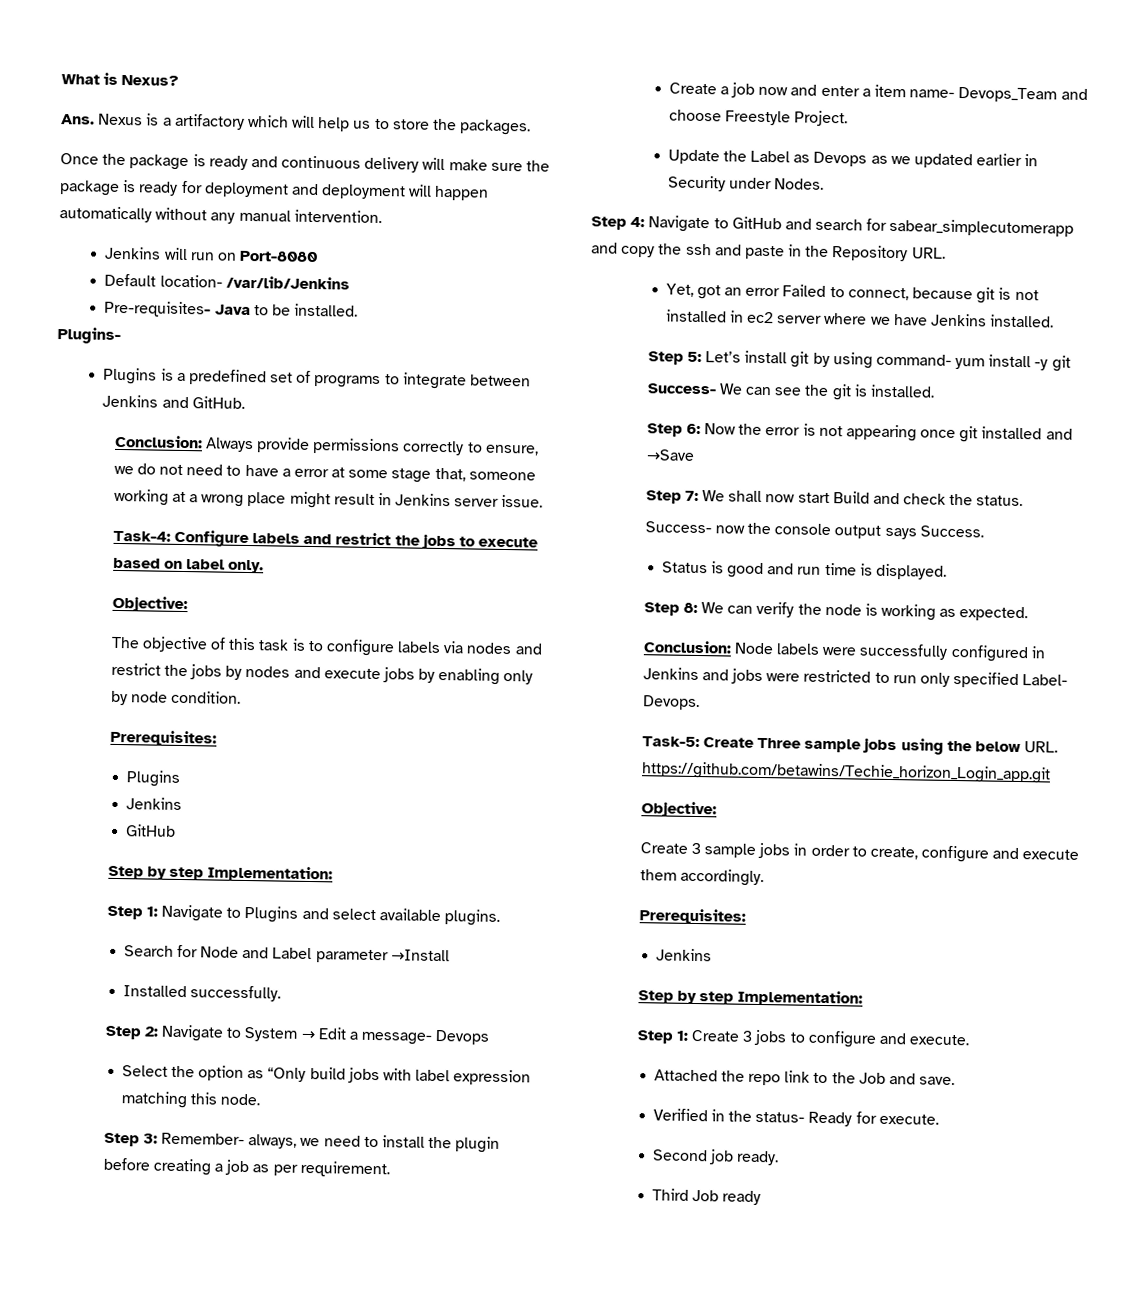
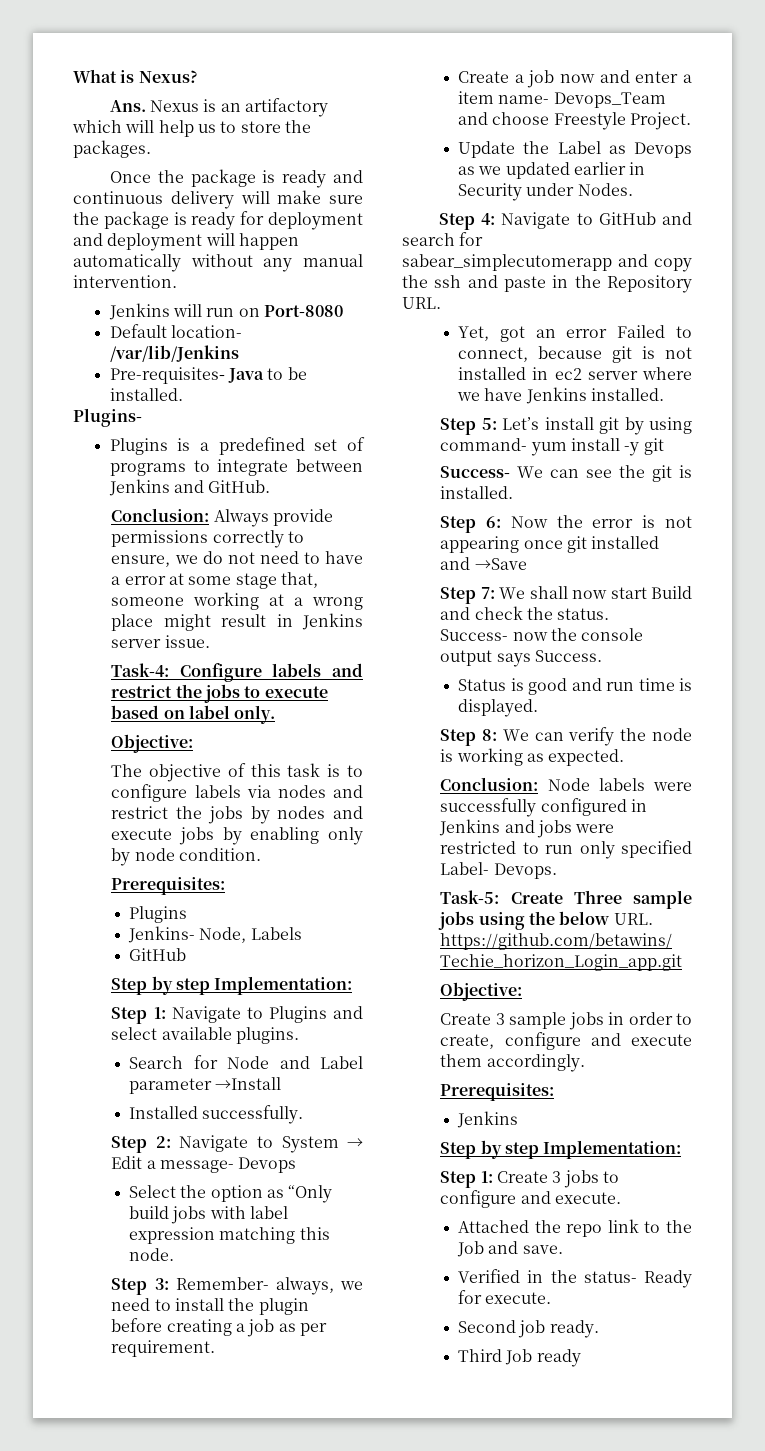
[162,117,172,126] a -> [220,103,241,112] an
[125,797,182,810] Jenkins -> [128,926,302,943] Jenkins- Node, Labels

